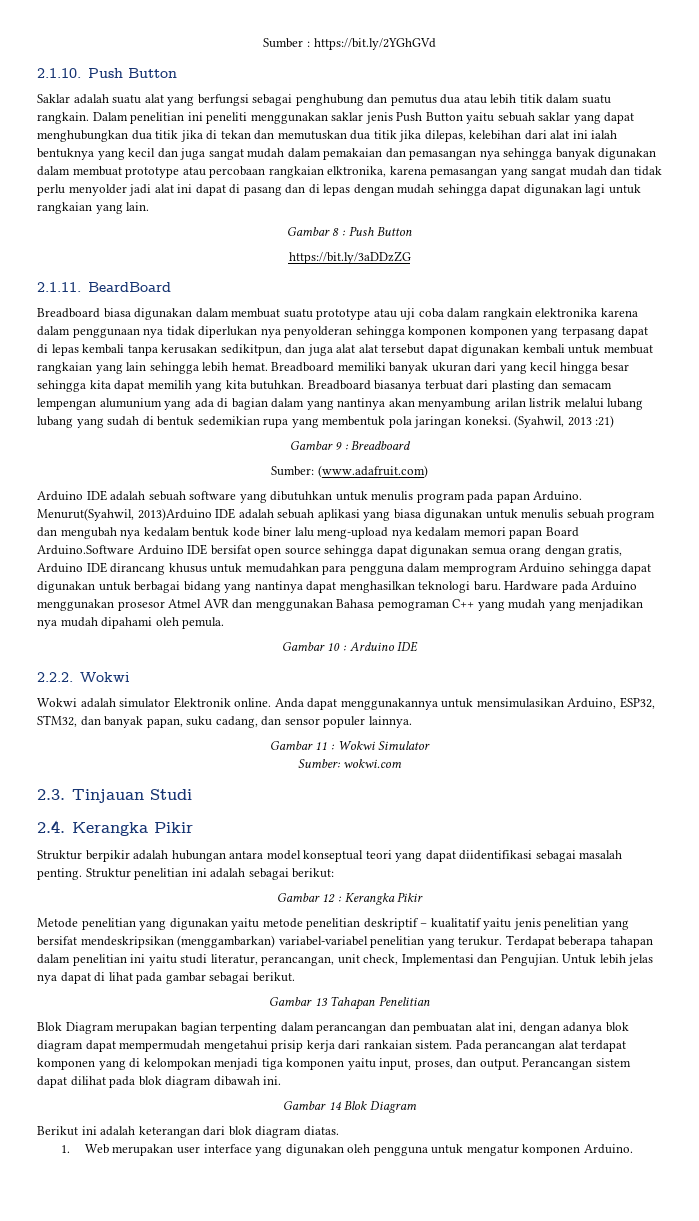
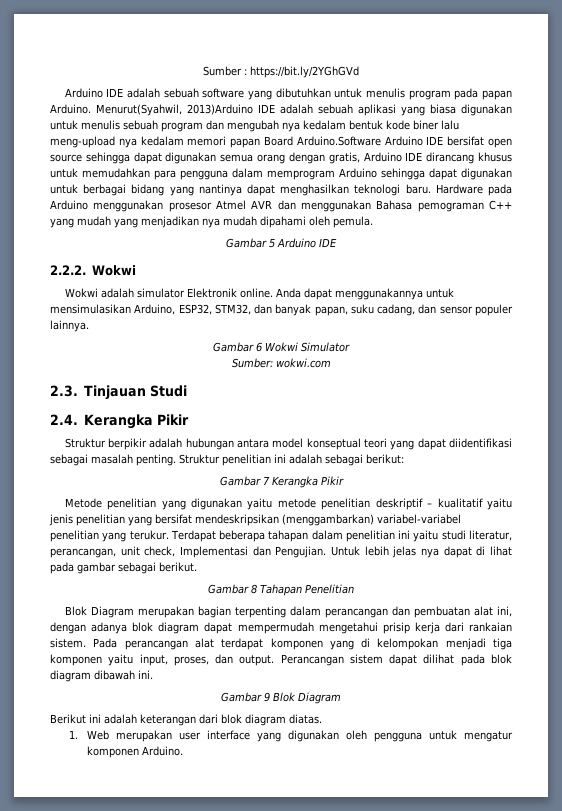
[37,68,177,78] [37,94,611,106] [37,112,635,124] [37,130,618,142] [37,148,657,160] [37,166,662,178] [37,184,641,196] [37,202,150,214] [286,226,413,236] [288,251,411,264] [37,282,171,292] [37,308,638,320] [37,326,649,338] [37,344,653,356] [37,362,630,374] [37,380,612,392] [37,398,644,410] [37,415,615,428] [289,441,412,450] [271,465,428,478] // 2.1.10. Push Button // Saklar adalah suatu alat yang berfungsi sebagai penghubung dan pemutus dua atau lebih titik dalam suatu rangkain. Dalam penelitian ini peneliti menggunakan saklar jenis Push Button yaitu sebuah saklar yang dapat menghubungkan dua titik jika di tekan dan memutuskan dua titik jika dilepas, kelebihan dari alat ini ialah bentuknya yang kecil dan juga sangat mudah dalam pemakaian dan pemasangan nya sehingga banyak digunakan dalam membuat prototype atau percobaan rangkaian elktronika, karena pemasangan yang sangat mudah dan tidak perlu menyolder jadi alat ini dapat di pasang dan di lepas dengan mudah sehingga dapat digunakan lagi untuk rangkaian yang lain. // Gambar 8 : Push Button // https://bit.ly/3aDDzZG // 2.1.11. BeardBoard // Breadboard biasa digunakan dalam membuat suatu prototype atau uji coba dalam rangkain elektronika karena dalam penggunaan nya tidak diperlukan nya penyolderan sehingga komponen komponen yang terpasang dapat di lepas kembali tanpa kerusakan sedikitpun, dan juga alat alat tersebut dapat digunakan kembali untuk membuat rangkaian yang lain sehingga lebih hemat. Breadboard memiliki banyak ukuran dari yang kecil hingga besar sehingga kita dapat memilih yang kita butuhkan. Breadboard biasanya terbuat dari plasting dan semacam lempengan alumunium yang ada di bagian dalam yang nantinya akan menyambung arilan listrik melalui lubang lubang yang sudah di bentuk sedemikian rupa yang membentuk pola jaringan koneksi. (Syahwil, 2013 :21) // Gambar 9 : Breadboard // Sumber: (www.adafruit.com) -> (359, 72) none
[327,643,347,651] 10 : -> [269,238,275,248] 5
[315,742,335,750] 11 : -> [256,342,262,352] 6
[322,894,342,903] 12 : -> [262,476,270,485] 7
[314,998,328,1006] 13 -> [251,584,258,594] 8
[328,1101,342,1110] 14 -> [264,692,270,702] 9

